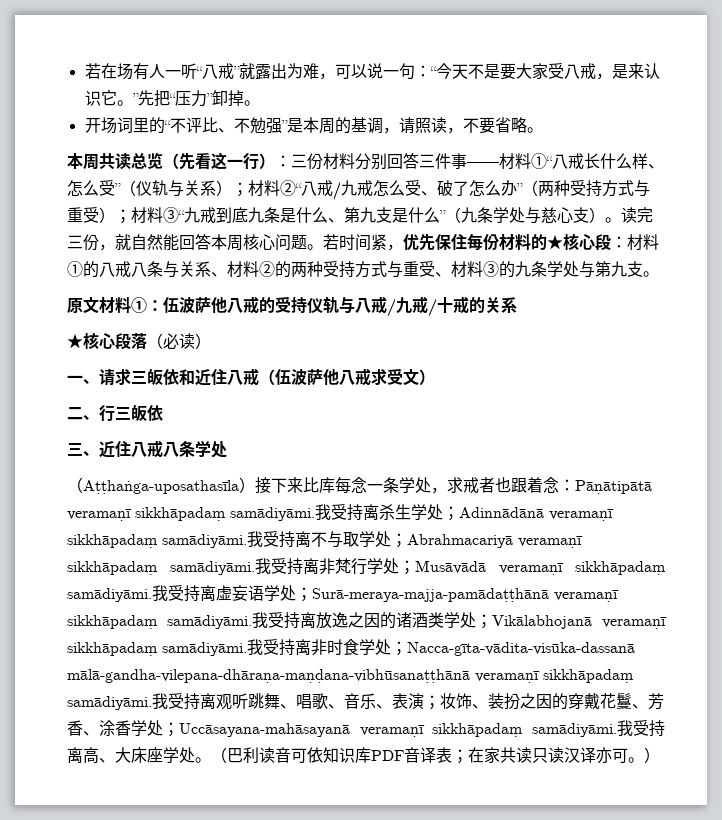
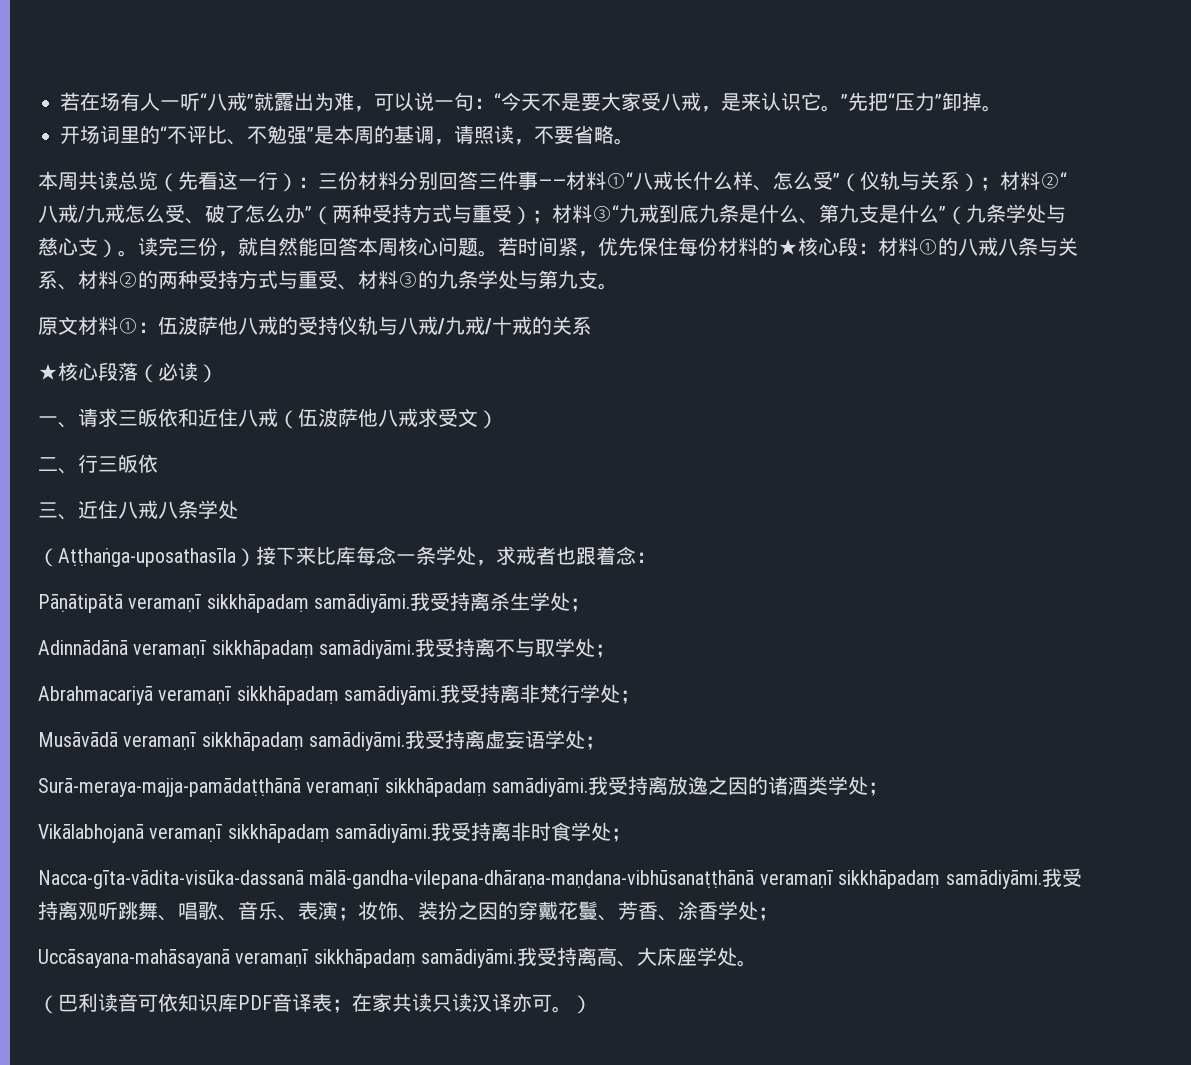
(575, 485) none -> (656, 557) //
(459, 513) none -> (591, 605) //
(407, 540) none -> (616, 651) //
(415, 567) none -> (641, 697) //
(312, 594) none -> (606, 743) //
(492, 621) none -> (889, 789) //
(407, 648) none -> (632, 835) //
(179, 729) none -> (778, 914) //
(211, 760) none -> (758, 963) //

